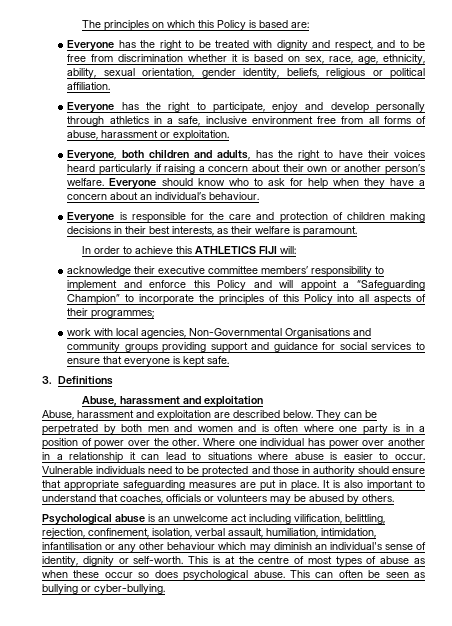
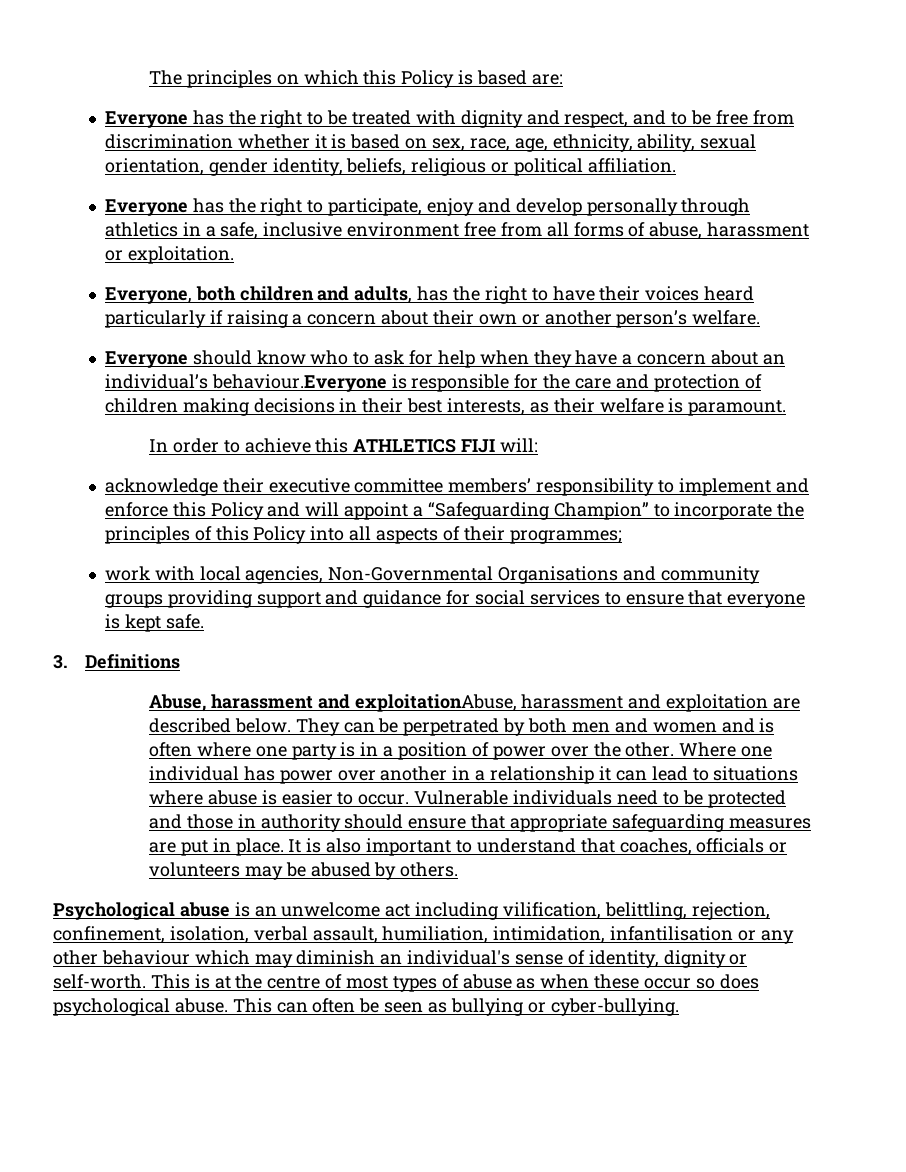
(105, 182) none -> (761, 317) //
[209,192,260,200] [67,212,115,223] behaviour. // Everyone -> [211,374,387,392] behaviour.Everyone
[203,396,263,407] [42,410,74,420] exploitation // Abuse, -> [354,694,517,712] exploitationAbuse,

